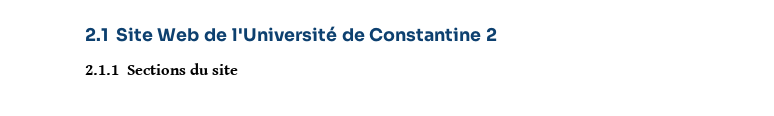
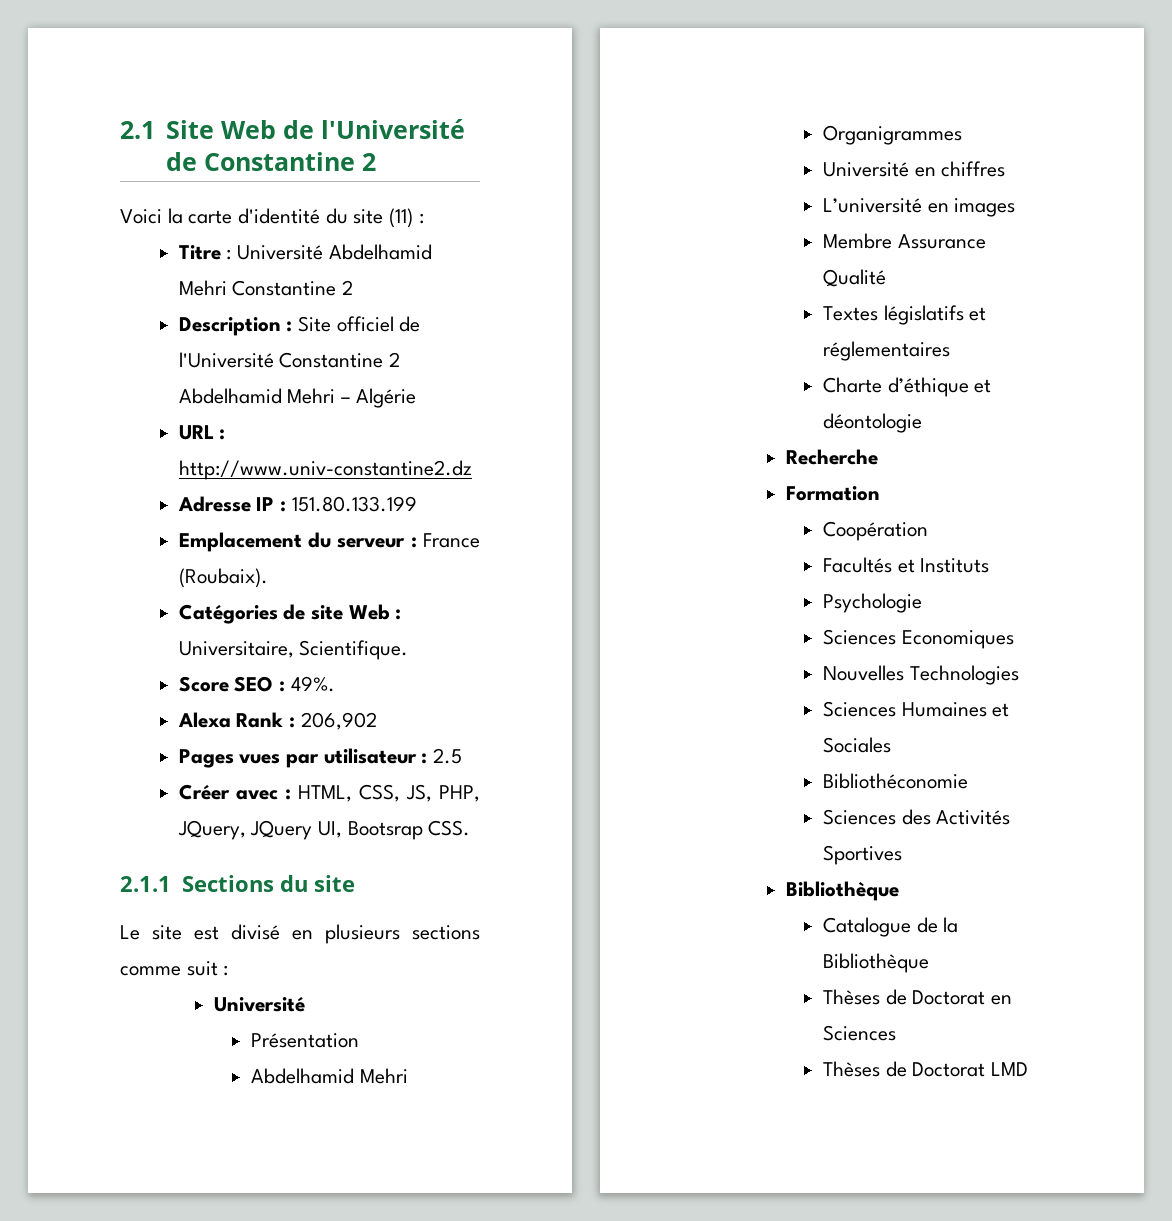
[85,63,239,75] 2.1.1 Sections du site -> [120,208,424,228] [178,244,432,260] [178,280,353,296] [178,316,421,336] [178,352,400,368] [178,388,416,408] [178,425,226,440] [178,460,472,480] [177,496,417,512] [178,532,480,552] [178,568,268,588] [178,604,402,624] [178,640,409,660] [178,676,335,692] [177,712,377,730] [178,748,462,768] [178,784,480,802] [177,820,471,840] [120,875,355,892] [120,924,480,944] [120,961,229,976] [214,996,306,1012] [251,1033,360,1048] [251,1068,408,1084] [823,125,963,145] [823,161,1006,177] [823,198,1016,217] [823,233,986,249] [823,269,887,287] [823,305,987,325] [823,341,951,361] [823,377,992,397] [823,413,923,433] [786,449,879,465] [786,486,881,501] [823,521,929,541] [823,557,990,573] [823,593,923,613] [823,629,1014,649] [823,665,1019,685] [823,701,1010,717] [823,737,892,753] [823,773,969,789] [823,809,1011,825] [823,845,903,865] [786,881,900,901] [823,917,959,937] [823,953,930,973] [823,989,1013,1005] [823,1025,897,1041] [823,1061,1029,1077] Voici la carte d'identité du site (11) : // Titre : Université Abdelhamid Mehri Constantine 2 // Description : Site officiel de l'Université Constantine 2 Abdelhamid Mehri – Algérie // URL : http://www.univ-constantine2.dz // Adresse IP : 151.80.133.199 // Emplacement du serveur : France (Roubaix). // Catégories de site Web : Universitaire, Scientifique. // Score SEO : 49%. // Alexa Rank : 206,902 // Pages vues par utilisateur : 2.5 // Créer avec : HTML, CSS, JS, PHP, JQuery, JQuery UI, Bootsrap CSS. // 2.1.1 Sections du site // Le site est divisé en plusieurs sections comme suit : // Université // Présentation // Abdelhamid Mehri // Organigrammes // Université en chiffres // L’université en images // Membre Assurance Qualité // Textes législatifs et réglementaires // Charte d’éthique et déontologie // Recherche // Formation // Coopération // Facultés et Instituts // Psychologie // Sciences Economiques // Nouvelles Technologies // Sciences Humaines et Sociales // Bibliothéconomie // Sciences des Activités Sportives // Bibliothèque // Catalogue de la Bibliothèque // Thèses de Doctorat en Sciences // Thèses de Doctorat LMD

